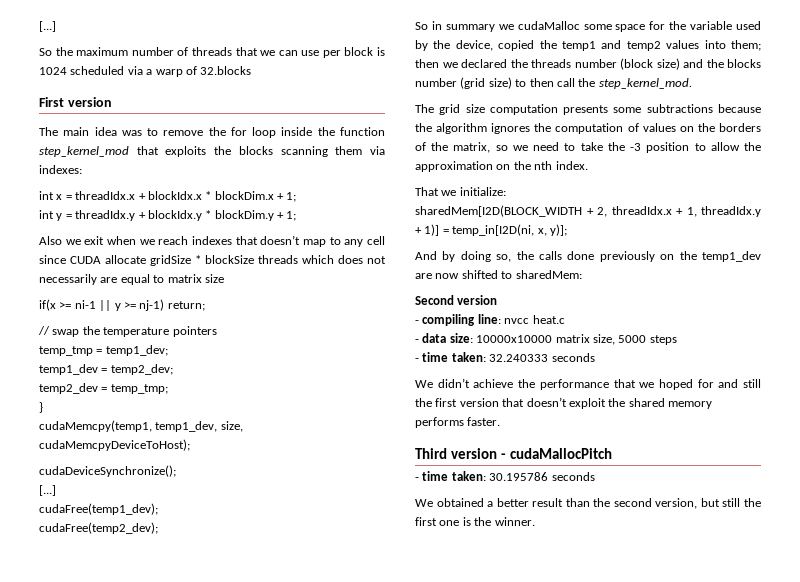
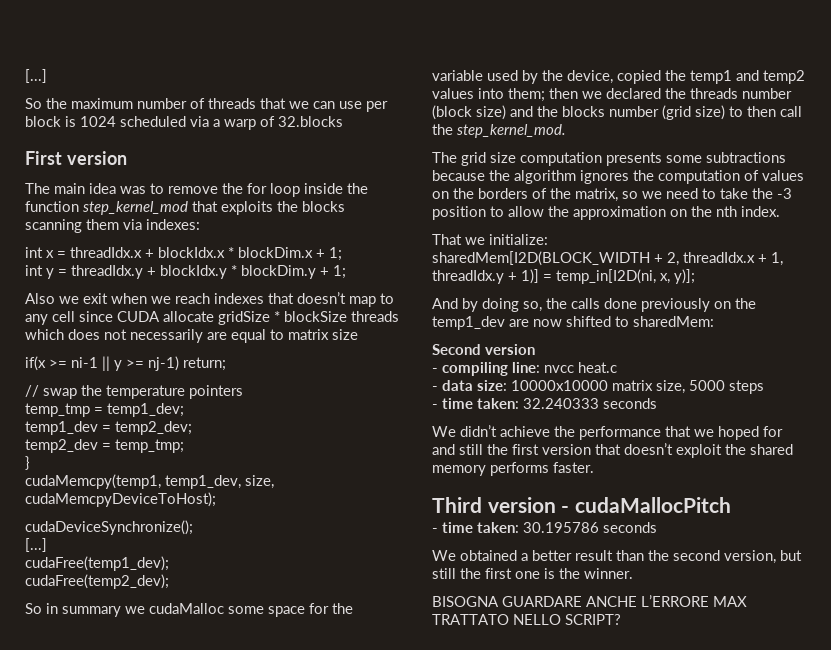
(535, 521) none -> [432,595,747,607] [432,614,621,625] // BISOGNA GUARDARE ANCHE L’ERRORE MAX TRATTATO NELLO SCRIPT?

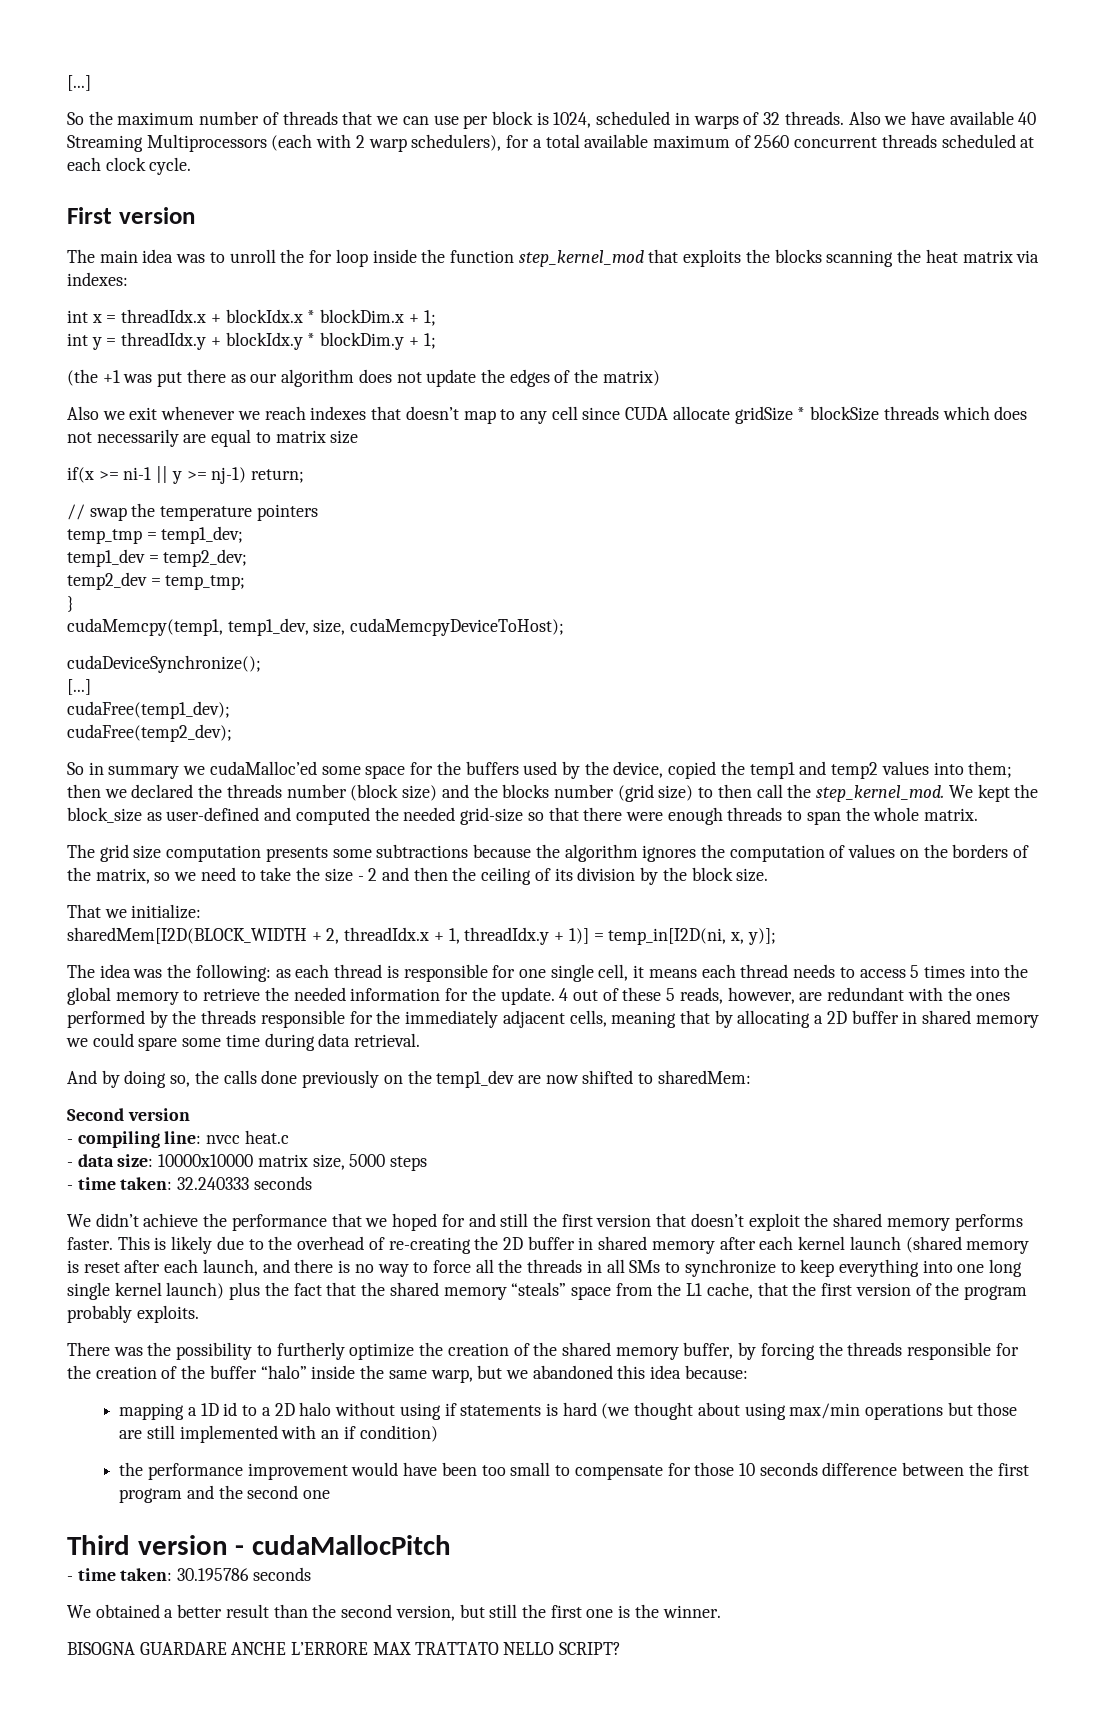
[80,116,343,130] 1024 scheduled via a warp of 32.blocks -> [553,111,1037,129] [67,134,1035,152] [67,157,192,175] 1024, scheduled in warps of 32 threads. Also we have available 40 Streaming Multiprocessors (each with 2 warp schedulers), for a total available maximum of 2560 concurrent threads scheduled at each clock cycle.
[168,186,218,194] remove -> [229,249,276,263] unroll
[86,219,119,230] them -> [897,249,1013,263] the heat matrix
(346, 272) none -> [67,369,660,387] // (the +1 was put there as our algorithm does not update the edges of the matrix)
[111,293,147,304] when -> [161,406,236,420] whenever
[149,603,224,614] cudaMalloc -> [209,761,317,775] cudaMalloc’ed
[432,70,483,81] variable -> [465,761,519,775] buffers
(566, 131) none -> [948,784,1039,802] [67,807,979,825] We kept the block_size as user-defined and computed the needed grid-size so that there were enough threads to span the whole matrix.
[777,188,792,199] [432,206,780,220] -3 position to allow the approximation on the nth index. -> [324,867,769,885] size - 2 and then the ceiling of its division by the block size.
(695, 276) none -> [67,964,1029,982] [67,987,1011,1005] [67,1010,1039,1028] [66,1033,421,1051] // The idea was the following: as each thread is responsible for one single cell, it means each thread needs to access 5 times into the global memory to retrieve the needed information for the update. 4 out of these 5 reads, however, are redundant with the ones performed by the threads responsible for the immediately adjacent cells, meaning that by allocating a 2D buffer in shared memory we could spare some time during data retrieval.
(594, 467) none -> [117,1236,1030,1254] [67,1259,1023,1277] [67,1282,1027,1300] [67,1305,199,1323] [67,1342,1019,1360] [67,1365,748,1383] [119,1402,1018,1420] [119,1425,438,1443] [119,1462,1029,1480] [119,1485,331,1503] This is likely due to the overhead of re-creating the 2D buffer in shared memory after each kernel launch (shared memory is reset after each launch, and there is no way to force all the threads in all SMs to synchronize to keep everything into one long single kernel launch) plus the fact that the shared memory “steals” space from the L1 cache, that the first version of the program probably exploits. // There was the possibility to furtherly optimize the creation of the shared memory buffer, by forcing the threads responsible for the creation of the buffer “halo” inside the same warp, but we abandoned this idea because: // mapping a 1D id to a 2D halo without using if statements is hard (we thought about using max/min operations but those are still implemented with an if condition) // the performance improvement would have been too small to compensate for those 10 seconds difference between the first program and the second one

